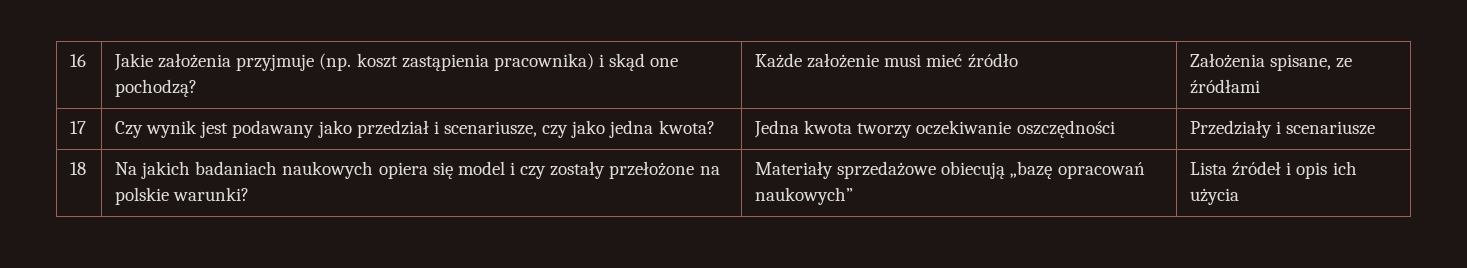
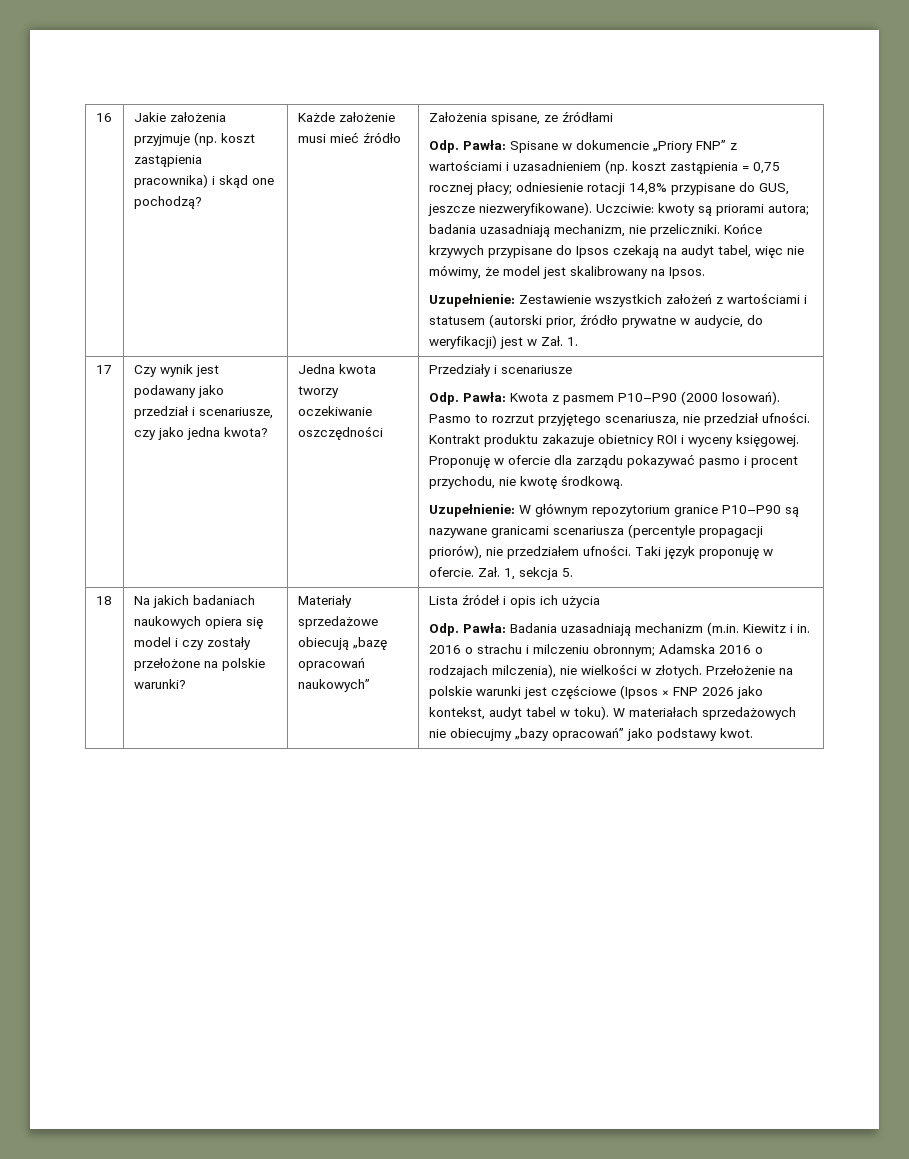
(1261, 86) none -> [428,140,737,153] [428,160,780,174] [428,182,789,195] [427,202,809,216] [428,224,762,237] [428,245,804,258] [428,265,705,279] [428,293,807,307] [428,314,763,328] [428,335,578,349] // Odp. Pawła: Spisane w dokumencie „Priory FNP” z wartościami i uzasadnieniem (np. koszt zastąpienia = 0,75 rocznej płacy; odniesienie rotacji 14,8% przypisane do GUS, jeszcze niezweryfikowane). Uczciwie: kwoty są priorami autora; badania uzasadniają mechanizm, nie przeliczniki. Końce krzywych przypisane do Ipsos czekają na audyt tabel, więc nie mówimy, że model jest skalibrowany na Ipsos. // Uzupełnienie: Zestawienie wszystkich założeń z wartościami i statusem (autorski prior, źródło prywatne w audycie, do weryfikacji) jest w Zał. 1.
(1376, 128) none -> [428,391,780,405] [428,412,810,426] [428,434,799,447] [428,454,798,468] [428,475,623,489] [428,503,799,517] [428,524,763,538] [428,545,773,559] [428,567,573,580] // Odp. Pawła: Kwota z pasmem P10–P90 (2000 losowań). Pasmo to rozrzut przyjętego scenariusza, nie przedział ufności. Kontrakt produktu zakazuje obietnicy ROI i wyceny księgowej. Proponuję w ofercie dla zarządu pokazywać pasmo i procent przychodu, nie kwotę środkową. // Uzupełnienie: W głównym repozytorium granice P10–P90 są nazywane granicami scenariusza (percentyle propagacji priorów), nie przedziałem ufności. Taki język proponuję w ofercie. Zał. 1, sekcja 5.
(1240, 196) none -> [428,622,810,636] [428,644,763,657] [428,664,793,678] [428,685,763,699] [428,706,796,720] [428,728,753,741] // Odp. Pawła: Badania uzasadniają mechanizm (m.in. Kiewitz i in. 2016 o strachu i milczeniu obronnym; Adamska 2016 o rodzajach milczenia), nie wielkości w złotych. Przełożenie na polskie warunki jest częściowe (Ipsos × FNP 2026 jako kontekst, audyt tabel w toku). W materiałach sprzedażowych nie obiecujmy „bazy opracowań” jako podstawy kwot.

